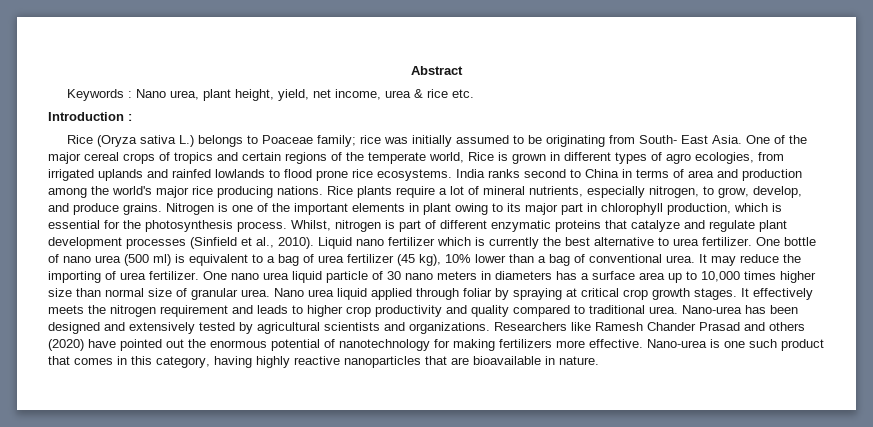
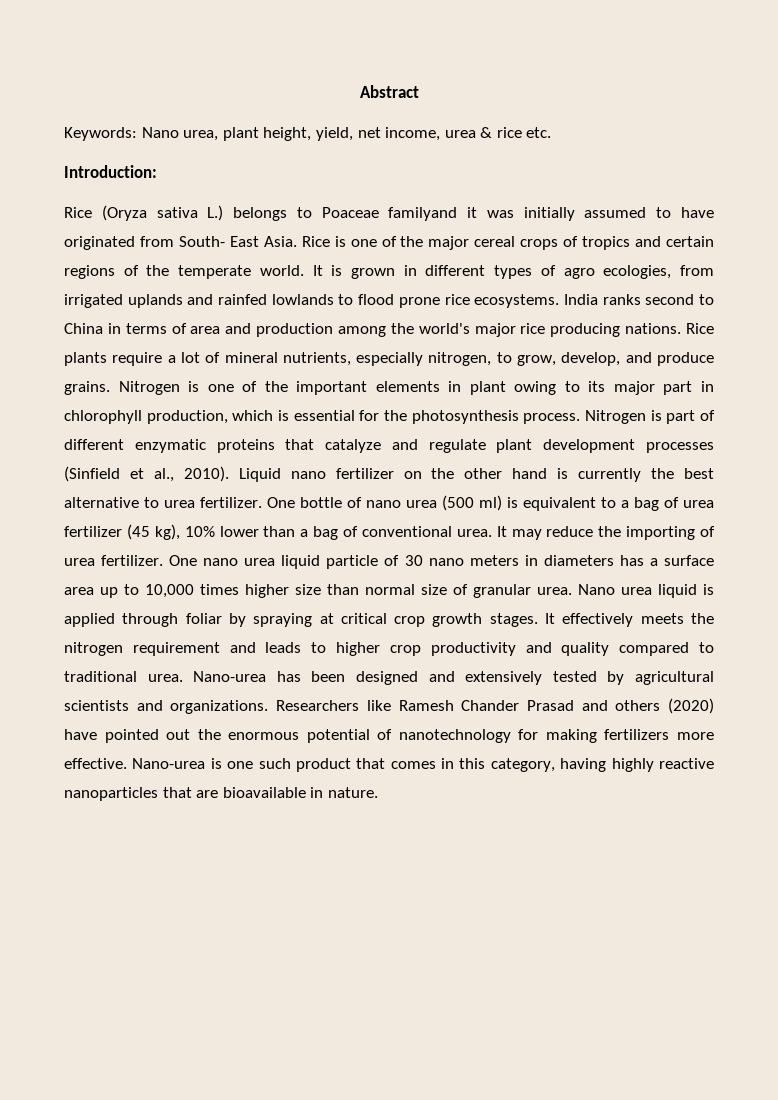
[66,89,132,101] Keywords : -> [64,127,137,141] Keywords:
[48,112,132,121] Introduction : -> [64,165,157,178] Introduction:
[316,135,381,147] family; rice -> [388,207,478,221] familyand it
[527,135,605,147] be originating -> [680,207,714,218] [64,236,135,250] have originated
[745,135,770,144] One -> [301,236,377,247] Rice is one
[429,152,494,163] world, Rice -> [259,265,323,276] world. It
[291,220,381,232] Whilst, nitrogen -> [585,410,646,424] Nitrogen
[437,237,471,246] which -> [403,468,548,479] on the other hand
(367, 294) none -> [703,584,714,595] is

